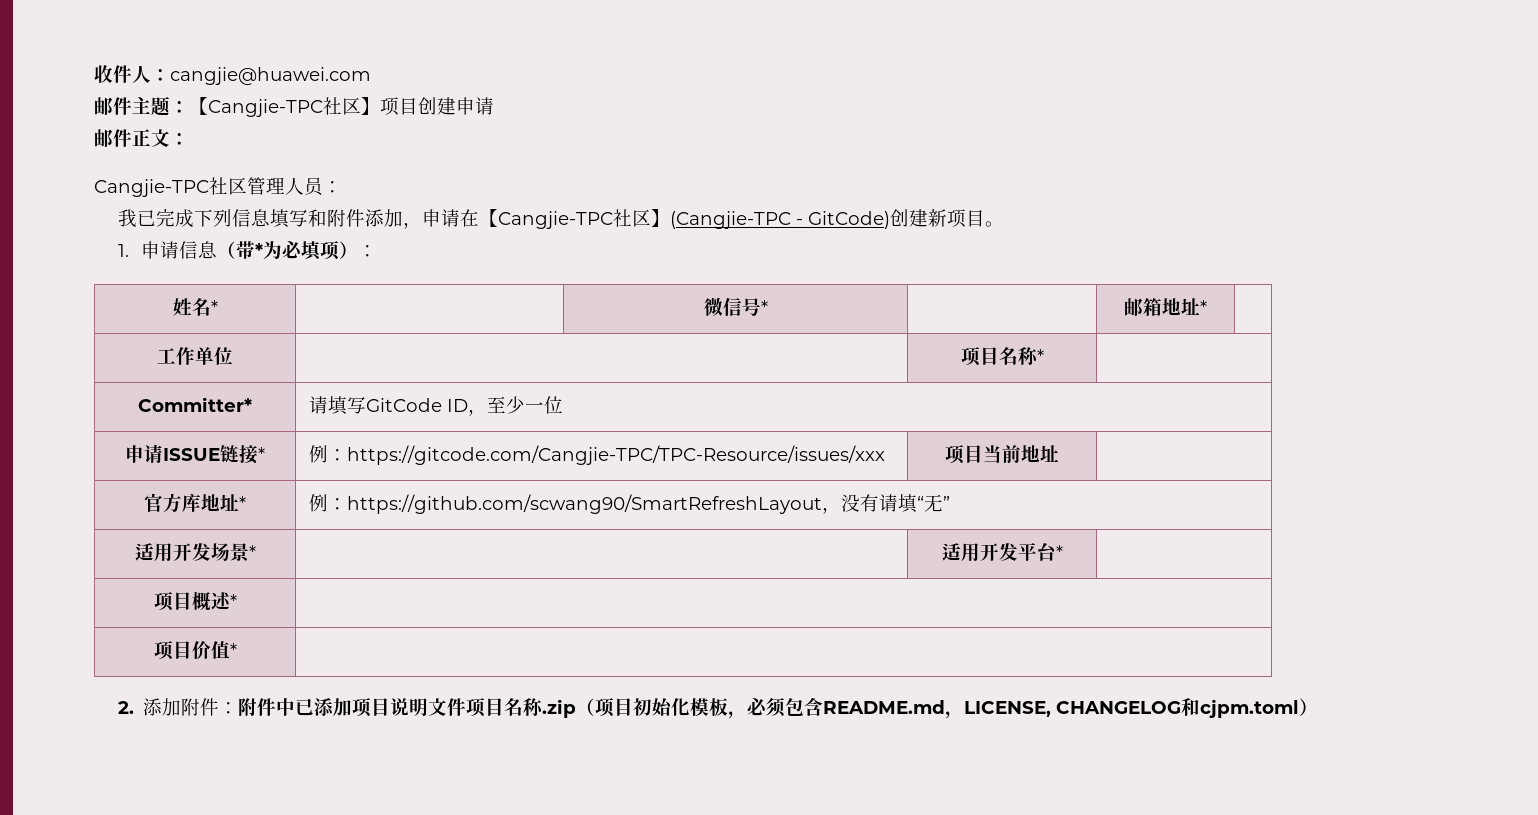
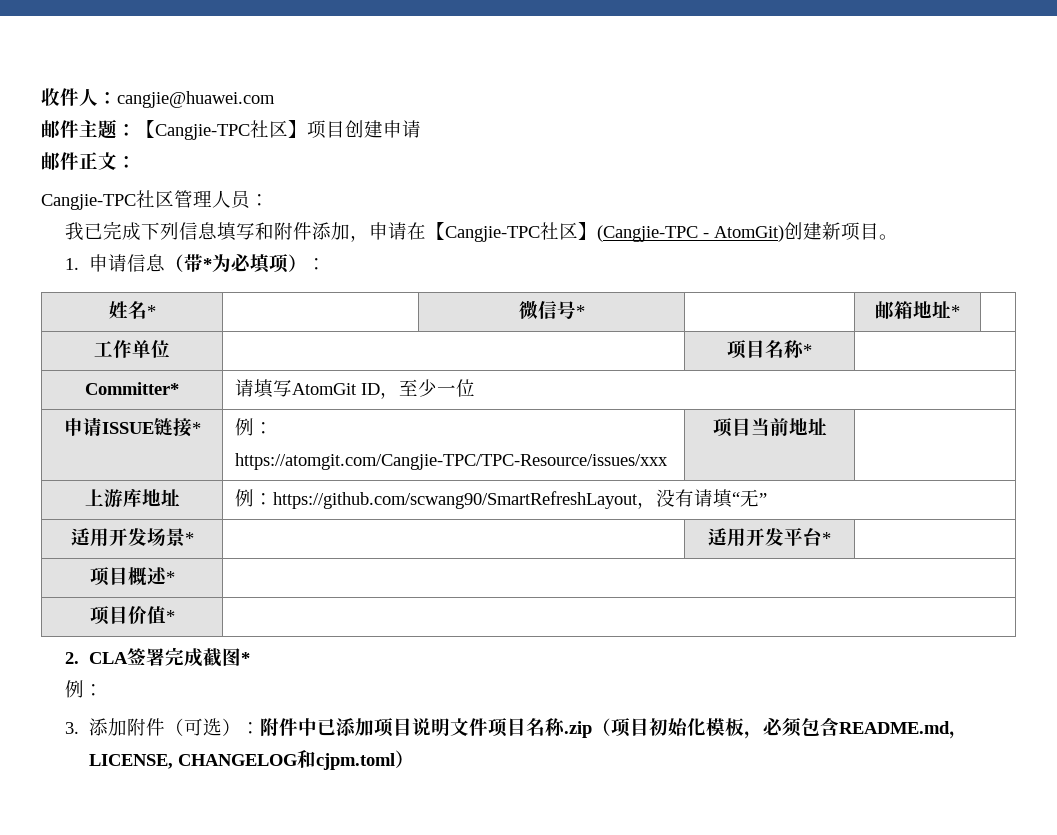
[807,211,890,229] GitCode) -> [713,225,784,242] AtomGit)
[366,398,443,412] GitCode -> [291,383,357,395] AtomGit
[347,445,886,465] https://gitcode.com/Cangjie-TPC/TPC-Resource/issues/xxx -> [234,453,668,470] https://atomgit.com/Cangjie-TPC/TPC-Resource/issues/xxx
[144,493,182,513] 官方 -> [84,489,123,507] 上游
[238,496,246,510] * -> (180, 497) none
[142,698,219,716] 添加附件 -> [88,647,250,667] [64,680,103,698] [64,718,241,736] CLA签署完成截图* // 例： // 3.添加附件（可选）

